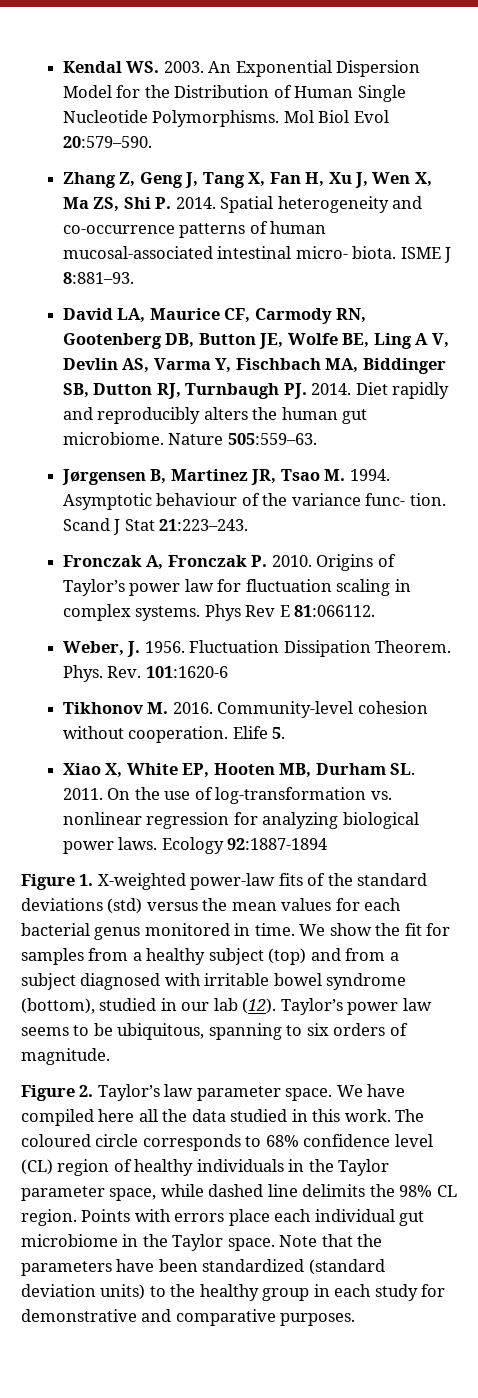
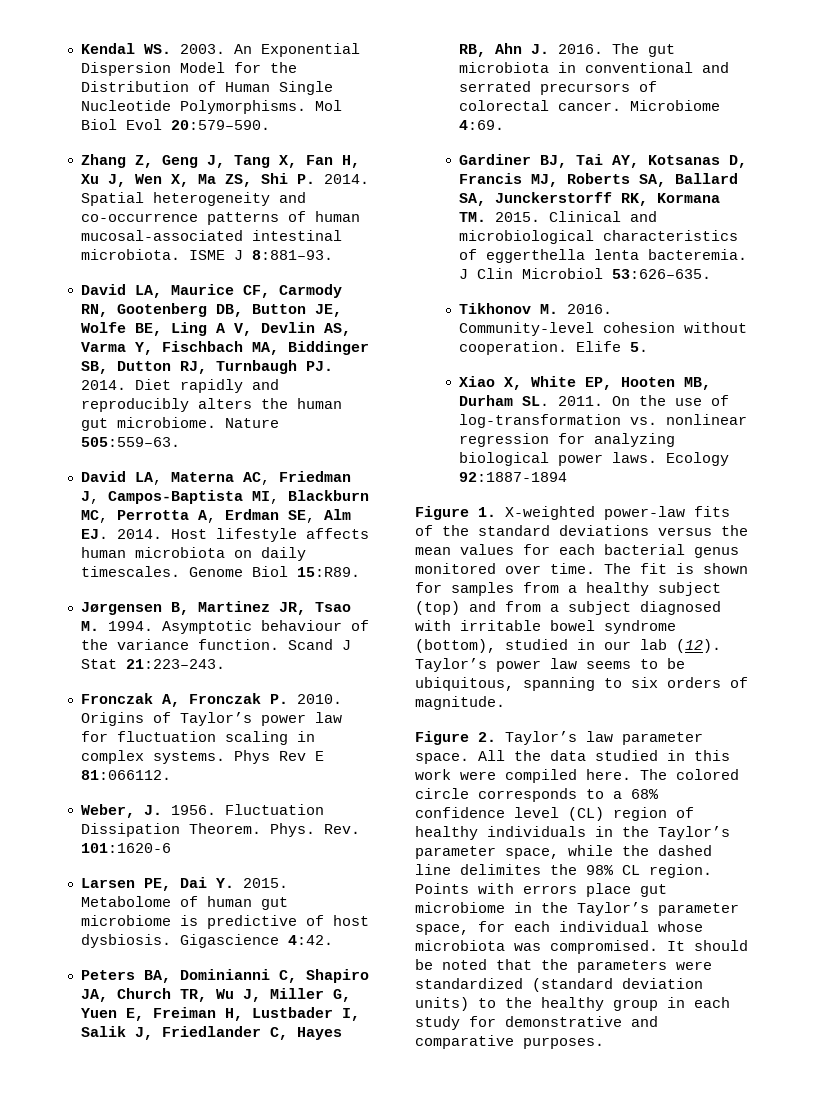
[295,246,397,259] micro- biota. -> [81,249,181,260] microbiota.
(317, 439) none -> [81,471,352,485] [81,490,370,504] [81,509,352,523] [81,528,370,542] [81,547,307,561] [81,566,361,577] // David LA, Materna AC, Friedman J, Campos-Baptista MI, Blackburn MC, Perrotta A, Erdman SE, Alm EJ. 2014. Host lifestyle affects human microbiota on daily timescales. Genome Biol 15:R89.
[365,493,446,506] func- tion. -> [198,639,280,650] function.
(228, 672) none -> [81,877,289,891] [81,896,289,910] [81,915,370,929] [81,934,334,948] [81,969,370,983] [81,988,352,1002] [81,1007,361,1021] [81,1026,343,1040] [459,43,676,57] [459,62,730,73] [459,81,658,95] [459,100,721,111] [459,120,505,130] [459,154,748,168] [459,173,739,187] [459,192,721,206] [459,211,658,222] [459,230,739,244] [459,249,748,263] [459,268,712,279] // Larsen PE, Dai Y. 2015. Metabolome of human gut microbiome is predictive of host dysbiosis. Gigascience 4:42. // Peters BA, Dominianni C, Shapiro JA, Church TR, Wu J, Miller G, Yuen E, Freiman H, Lustbader I, Salik J, Friedlander C, Hayes RB, Ahn J. 2016. The gut microbiota in conventional and serrated precursors of colorectal cancer. Microbiome 4:69. // Gardiner BJ, Tai AY, Kotsanas D, Francis MJ, Roberts SA, Ballard SA, Junckerstorff RK, Kormana TM. 2015. Clinical and microbiological characteristics of eggerthella lenta bacteremia. J Clin Microbiol 53:626–635.
[107,898,143,914] (std) -> (649, 530) none
[234,923,422,936] in time. We show the fit -> [505,563,748,574] over time. The fit is shown
[336,1084,406,1097] [21,1109,158,1126] We have compiled here all -> [478,750,505,761] All
[344,1109,425,1122] [21,1134,91,1147] work. The coloured -> [415,769,739,783] work were compiled here. The colored
(262, 1141) none -> [613,791,622,799] a
[338,1159,390,1176] Taylor -> [658,826,730,840] Taylor’s
(204, 1190) none -> [622,845,649,856] the
[302,1184,366,1197] delimits -> [460,864,541,875] delimites
[274,1209,395,1222] each individual -> (631, 890) none
[172,1234,318,1251] Taylor space. Note -> [577,902,739,916] [415,921,703,935] [415,940,748,954] [415,959,487,970] Taylor’s parameter space, for each individual whose microbiota was compromised. It should be noted
[116,1259,198,1272] have been -> [676,961,712,970] were

